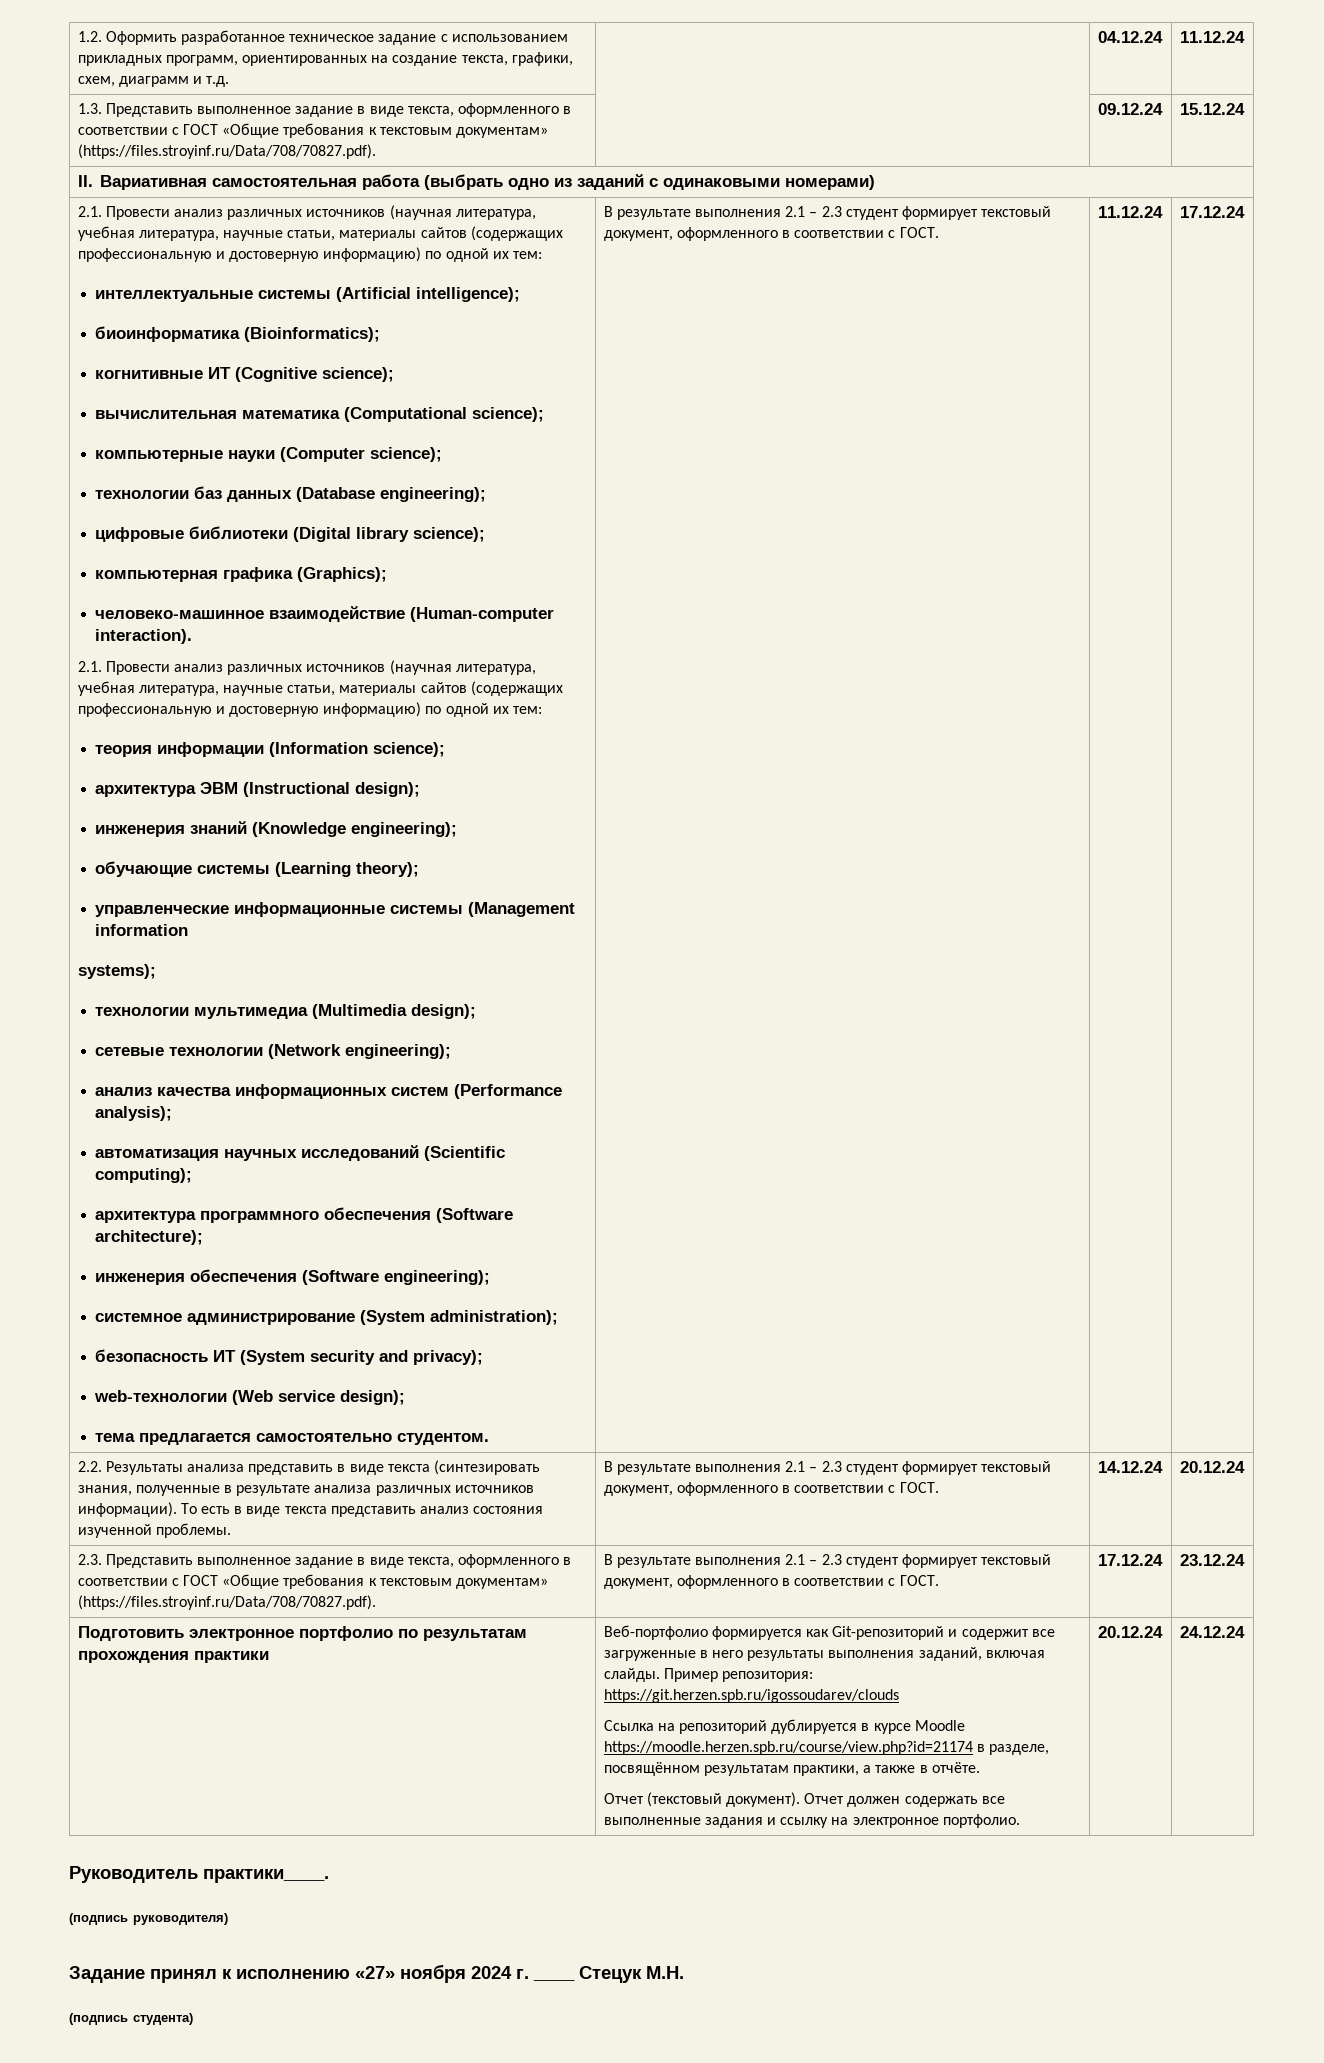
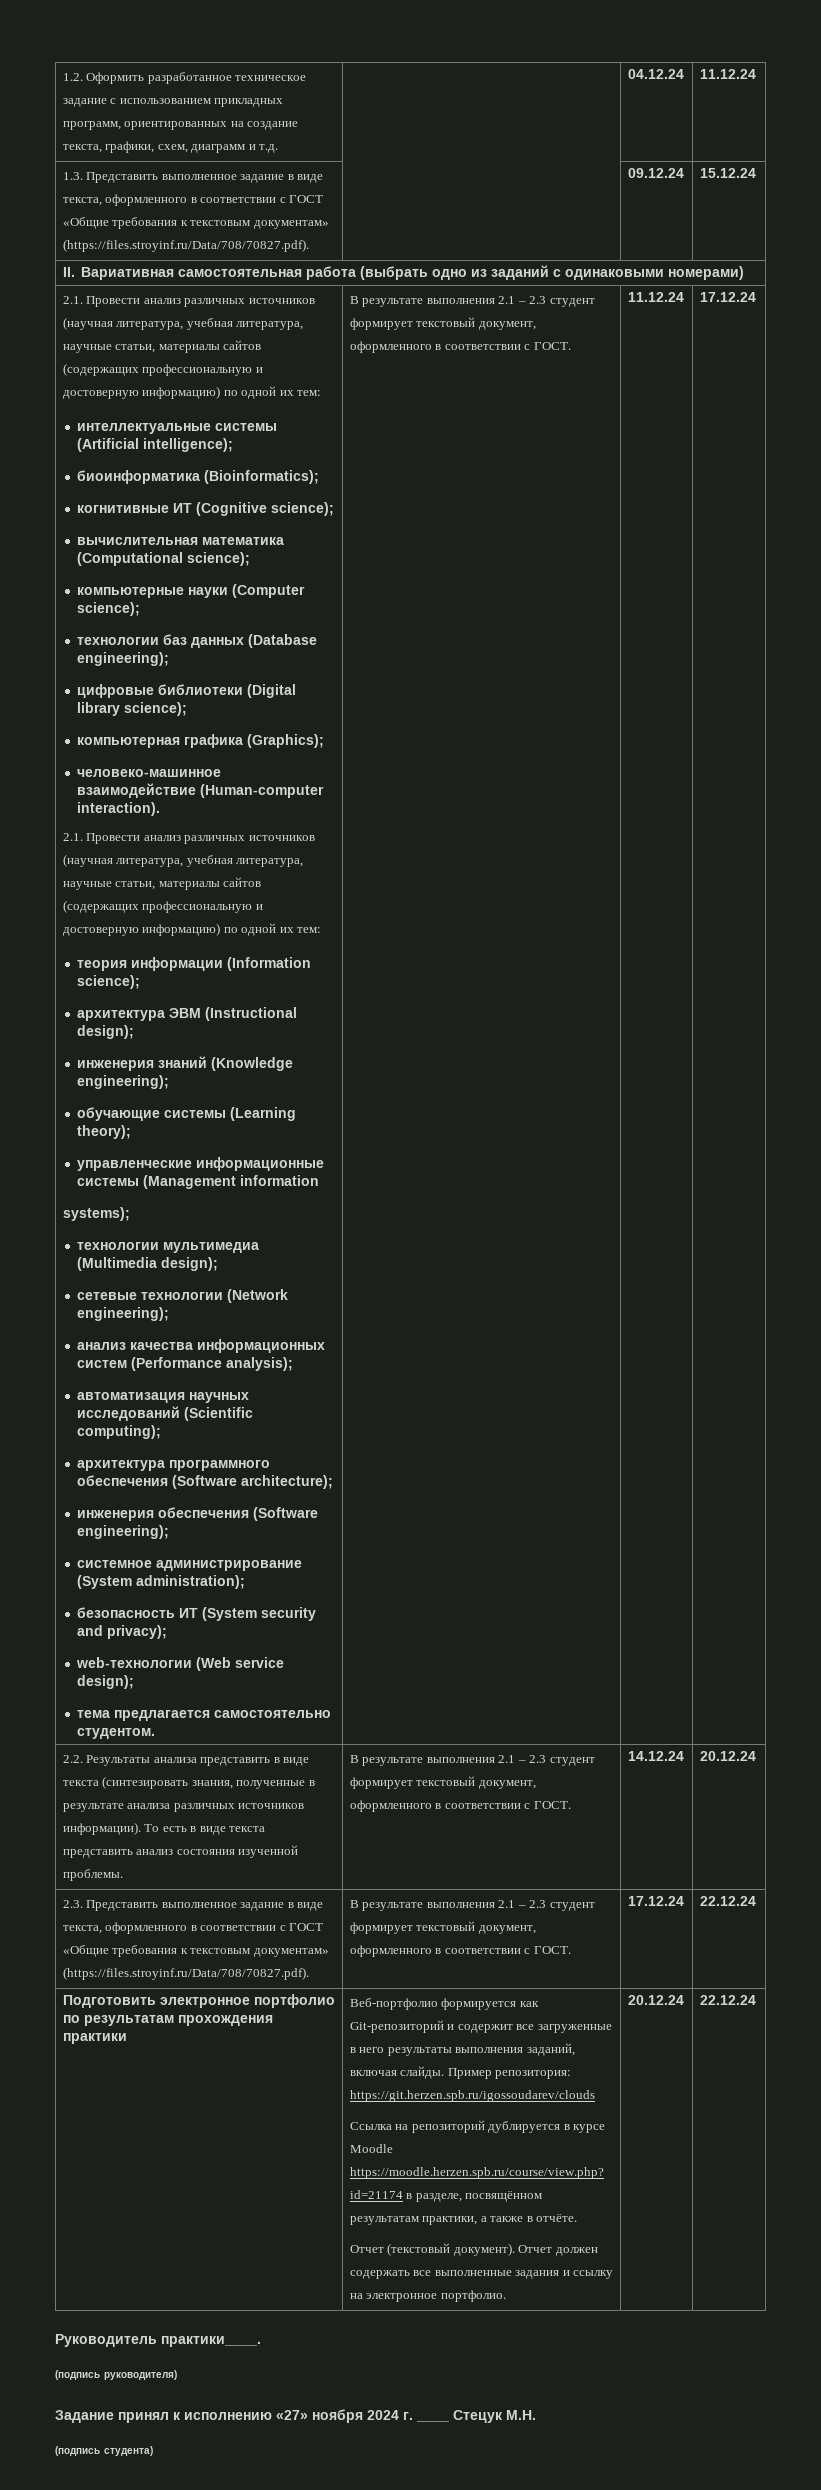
[1179,1554,1245,1566] 23.12.24 -> [699,1896,756,1906] 22.12.24
[1179,1626,1245,1638] 24.12.24 -> [699,1995,756,2005] 22.12.24

